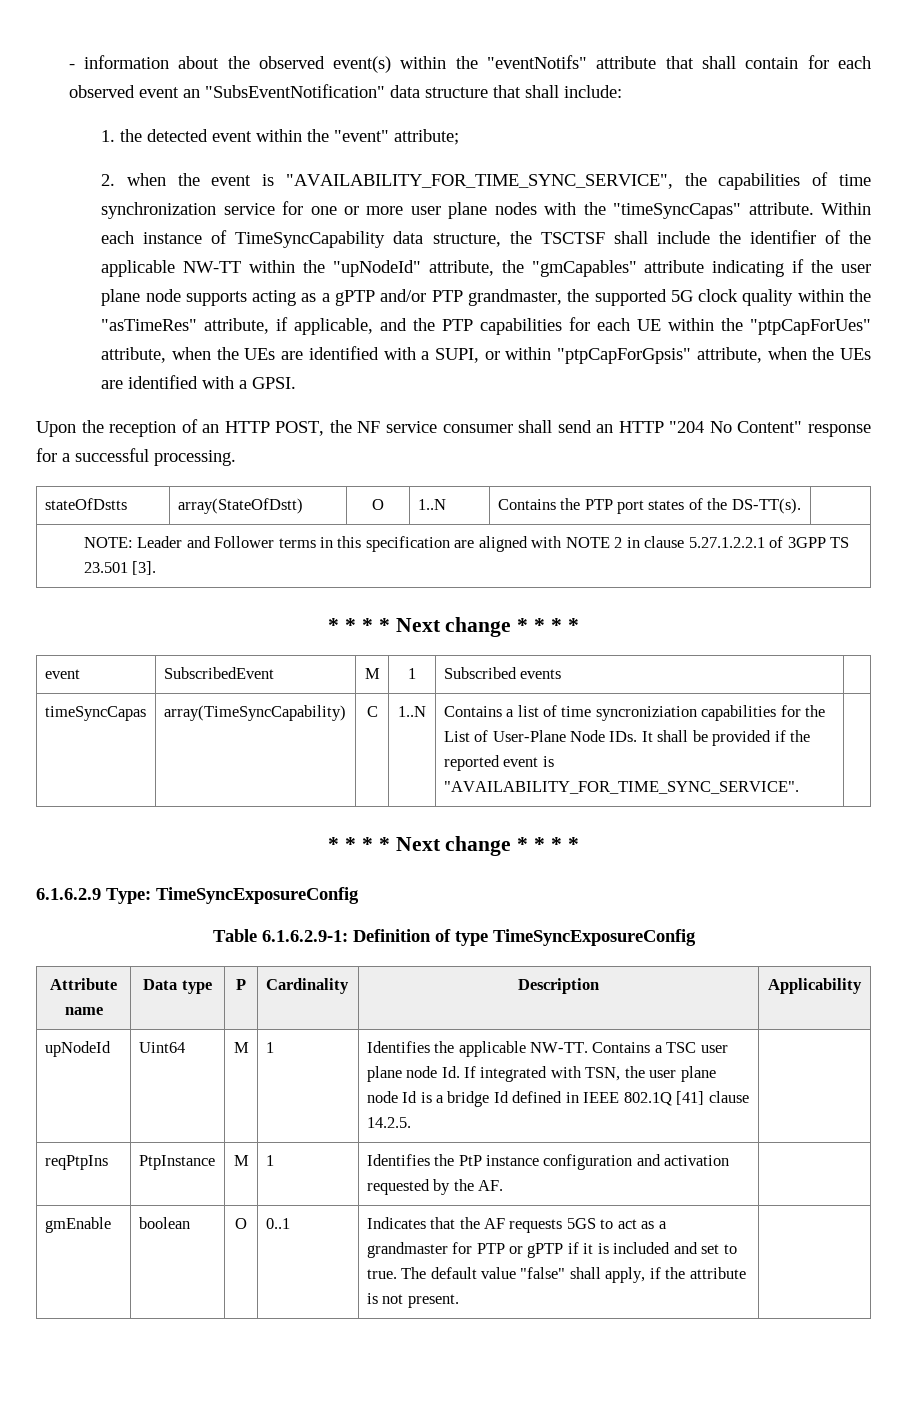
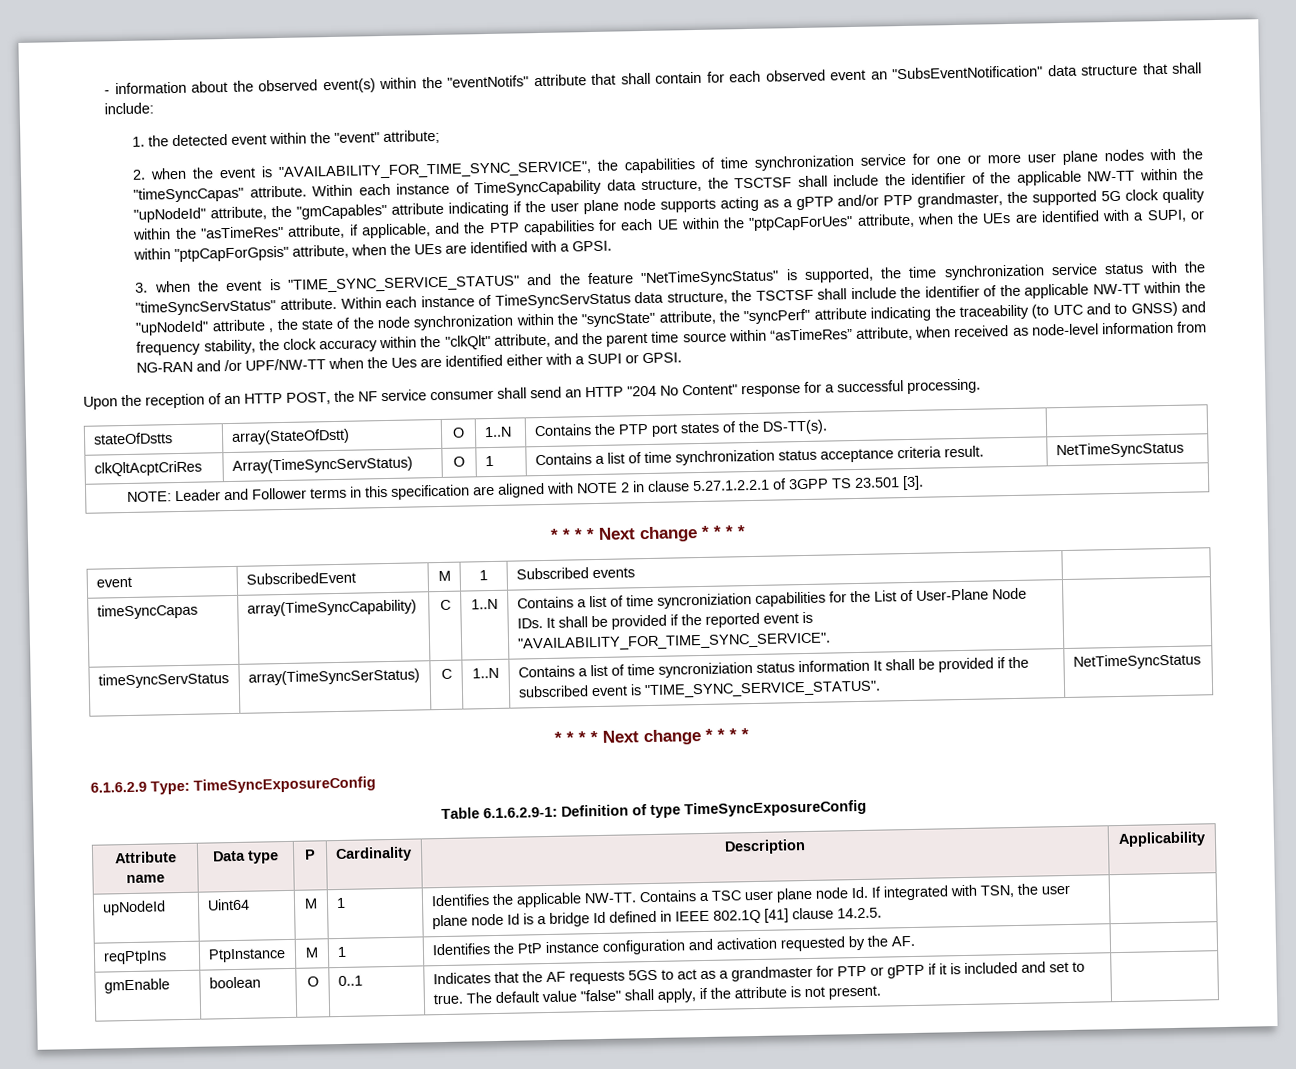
(297, 383) none -> [135,261,1206,293] [135,281,1207,316] [135,301,1206,336] [136,321,1207,356] [136,352,683,373] // 3. when the event is "TIME_SYNC_SERVICE_STATUS" and the feature "NetTimeSyncStatus" is supported, the time synchronization service status with the "timeSyncServStatus" attribute. Within each instance of TimeSyncServStatus data structure, the TSCTSF shall include the identifier of the applicable NW-TT within the "upNodeId" attribute , the state of the node synchronization within the "syncState" attribute, the "syncPerf" attribute indicating the traceability (to UTC and to GNSS) and frequency stability, the clock accuracy within the "clkQlt" attribute, and the parent time source within “asTimeRes” attribute, when received as node-level information from NG-RAN and /or UPF/NW-TT when the Ues are identified either with a SUPI or GPSI.
(801, 506) none -> [93,460,202,477] [231,456,413,474] [453,456,465,467] [484,455,494,467] [534,445,984,466] [1055,441,1184,459] // clkQltAcptCriRes | Array(TimeSyncServStatus) | O | 1 | Contains a list of time synchronization status acceptance criteria result. | NetTimeSyncStatus
(799, 787) none -> [97,672,229,689] [247,668,420,686] [440,668,452,680] [472,667,499,679] [517,656,1029,678] [517,680,881,699] [1072,653,1201,670] // timeSyncServStatus | array(TimeSyncSerStatus) | C | 1..N | Contains a list of time syncroniziation status information It shall be provided if the subscribed event is "TIME_SYNC_SERVICE_STATUS". | NetTimeSyncStatus

